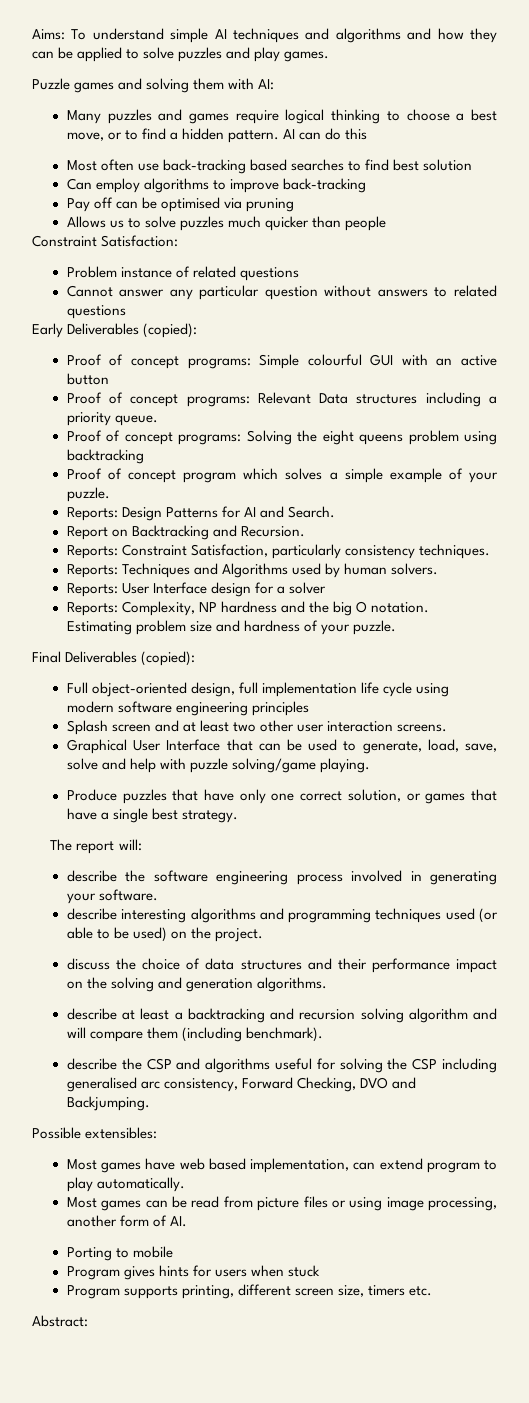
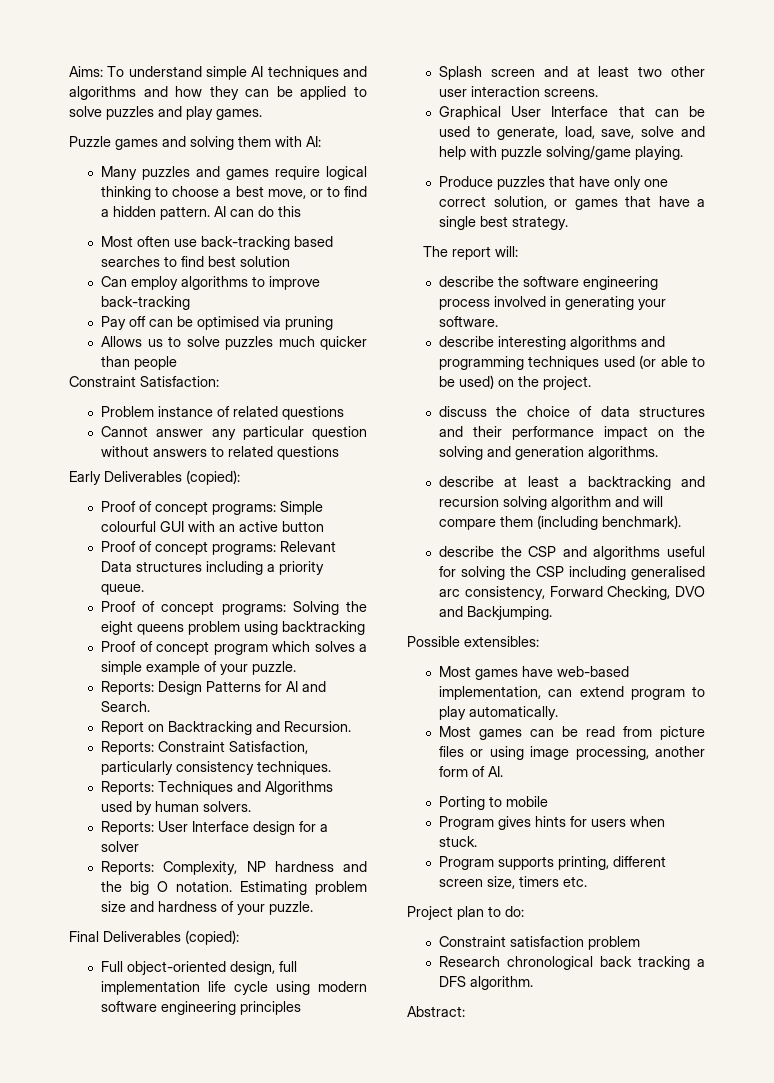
[179,1158,246,1170] web based -> [557,666,630,677] web-based
[288,1265,321,1277] stuck -> [439,836,478,847] stuck.
(433, 1291) none -> [407,906,524,920] [439,936,641,950] [439,956,705,970] [439,976,534,990] // Project plan to do: // Constraint satisfaction problem // Research chronological back tracking a DFS algorithm.

